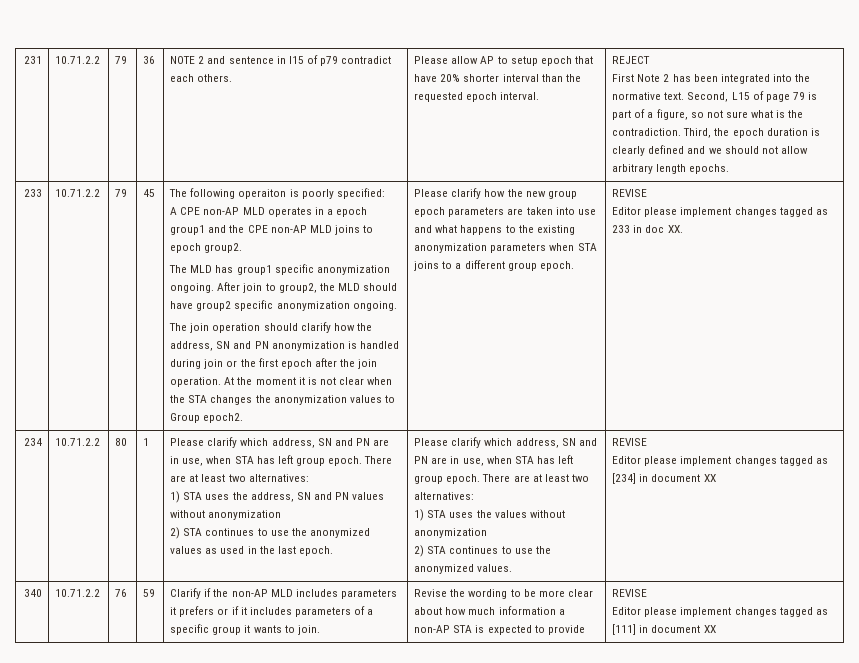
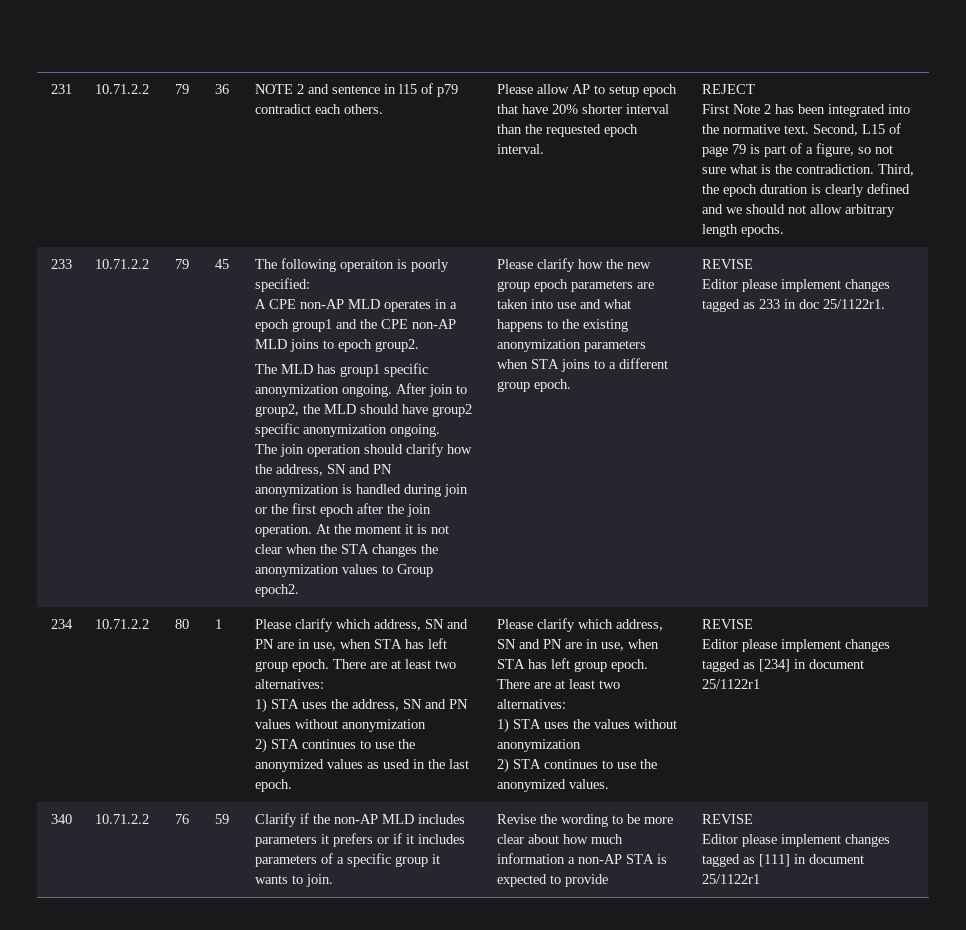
[667,225,683,233] XX. -> [823,299,886,309] 25/1122r1.
[703,474,716,482] XX -> [702,679,761,689] 25/1122r1
[703,625,716,633] XX -> [702,874,761,884] 25/1122r1

